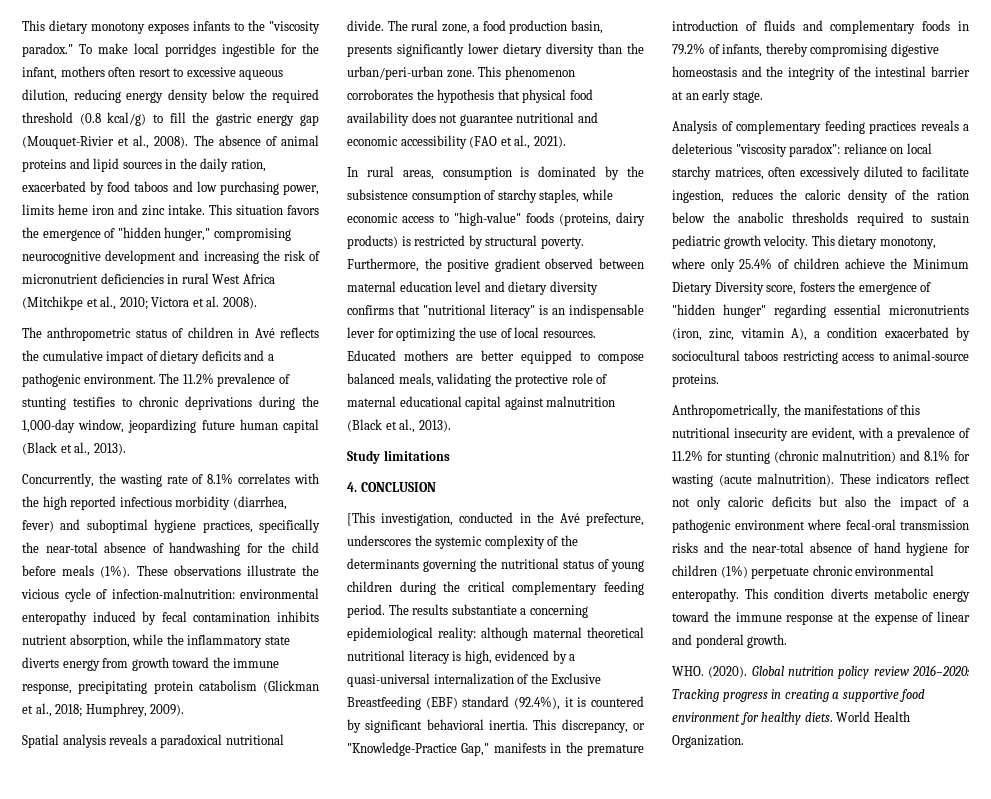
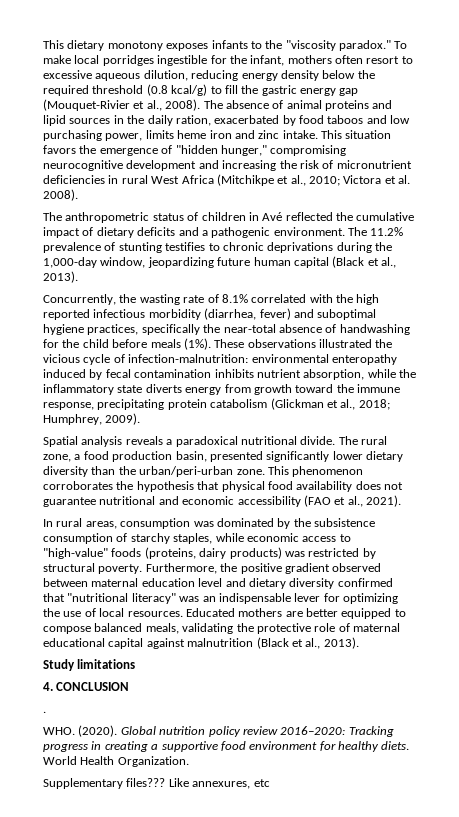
[279,327,319,338] reflects -> [285,212,333,221] reflected
[238,473,291,484] correlates -> [251,294,307,303] correlated
[246,565,296,576] illustrate -> [319,339,372,348] illustrated
[347,45,392,57] presents -> [209,451,263,462] presented
[520,167,530,177] is -> [193,521,214,527] was
[401,236,411,246] is -> [284,551,305,557] was
[347,305,394,315] confirms -> [337,578,393,587] confirmed
[539,305,548,315] is -> [179,596,200,602] was
[347,512,644,526] [347,535,578,549] [347,558,644,572] [347,581,644,595] [347,604,588,618] [347,627,644,641] [347,650,576,664] [347,673,602,687] [347,696,644,710] [347,719,645,733] [347,742,644,756] [672,20,969,34] [672,43,939,57] [672,66,970,80] [672,89,763,103] [672,120,969,134] [672,143,932,157] [672,166,969,180] [672,189,969,203] [672,212,969,226] [672,235,936,249] [671,258,969,272] [672,281,932,295] [672,304,969,318] [672,327,970,341] [672,350,969,364] [672,374,719,387] [672,404,921,418] [672,427,970,441] [672,450,970,464] [671,473,970,487] [672,496,969,510] [672,519,969,533] [672,542,970,556] [672,565,935,579] [672,588,970,602] [672,611,970,625] [672,634,788,648] [This investigation, conducted in the Avé prefecture, underscores the systemic complexity of the determinants governing the nutritional status of young children during the critical complementary feeding period. The results substantiate a concerning epidemiological reality: although maternal theoretical nutritional literacy is high, evidenced by a quasi-universal internalization of the Exclusive Breastfeeding (EBF) standard (92.4%), it is countered by significant behavioral inertia. This discrepancy, or "Knowledge-Practice Gap," manifests in the premature introduction of fluids and complementary foods in 79.2% of infants, thereby compromising digestive homeostasis and the integrity of the intestinal barrier at an early stage. // Analysis of complementary feeding practices reveals a deleterious "viscosity paradox": reliance on local starchy matrices, often excessively diluted to facilitate ingestion, reduces the caloric density of the ration below the anabolic thresholds required to sustain pediatric growth velocity. This dietary monotony, where only 25.4% of children achieve the Minimum Dietary Diversity score, fosters the emergence of "hidden hunger" regarding essential micronutrients (iron, zinc, vitamin A), a condition exacerbated by sociocultural taboos restricting access to animal-source proteins. // Anthropometrically, the manifestations of this nutritional insecurity are evident, with a prevalence of 11.2% for stunting (chronic malnutrition) and 8.1% for wasting (acute malnutrition). These indicators reflect not only caloric deficits but also the impact of a pathogenic environment where fecal-oral transmission risks and the near-total absence of hand hygiene for children (1%) perpetuate chronic environmental enteropathy. This condition diverts metabolic energy toward the immune response at the expense of linear and ponderal growth. -> [43,711,46,713] .
(744, 741) none -> [43,778,270,789] // Supplementary files??? Like annexures, etc

